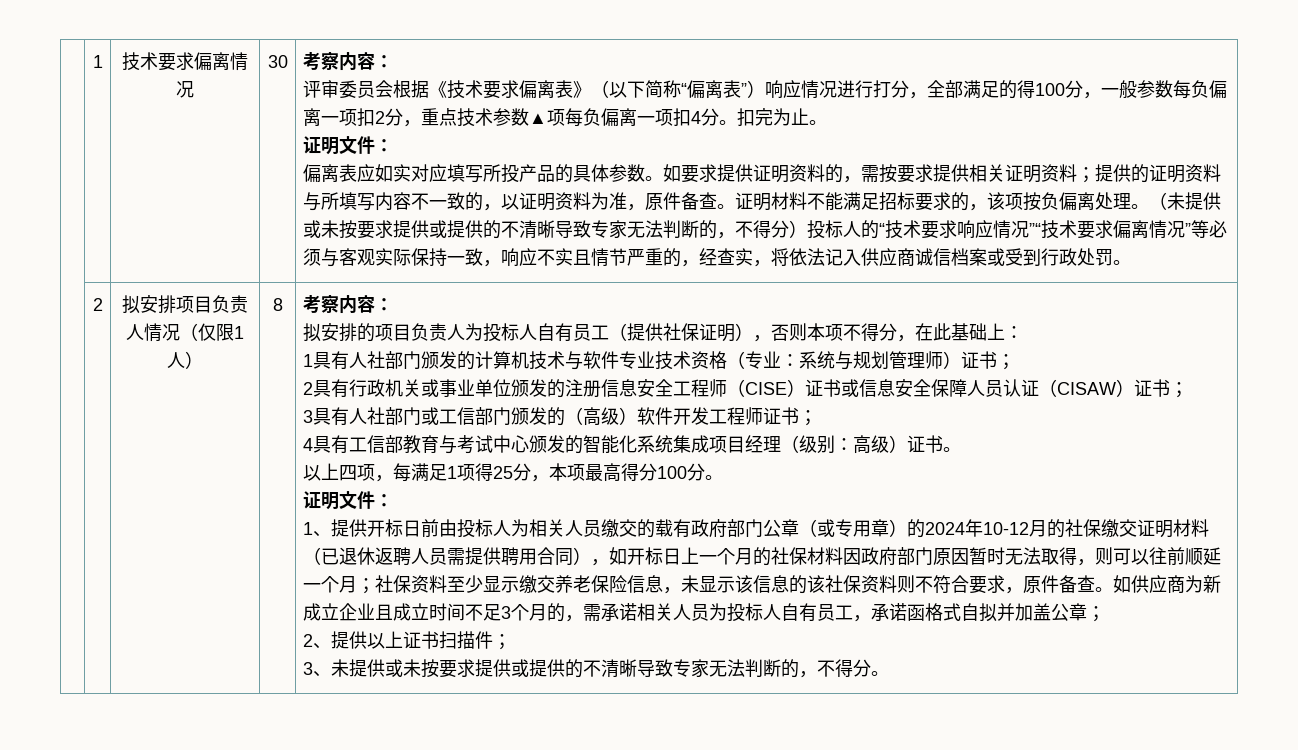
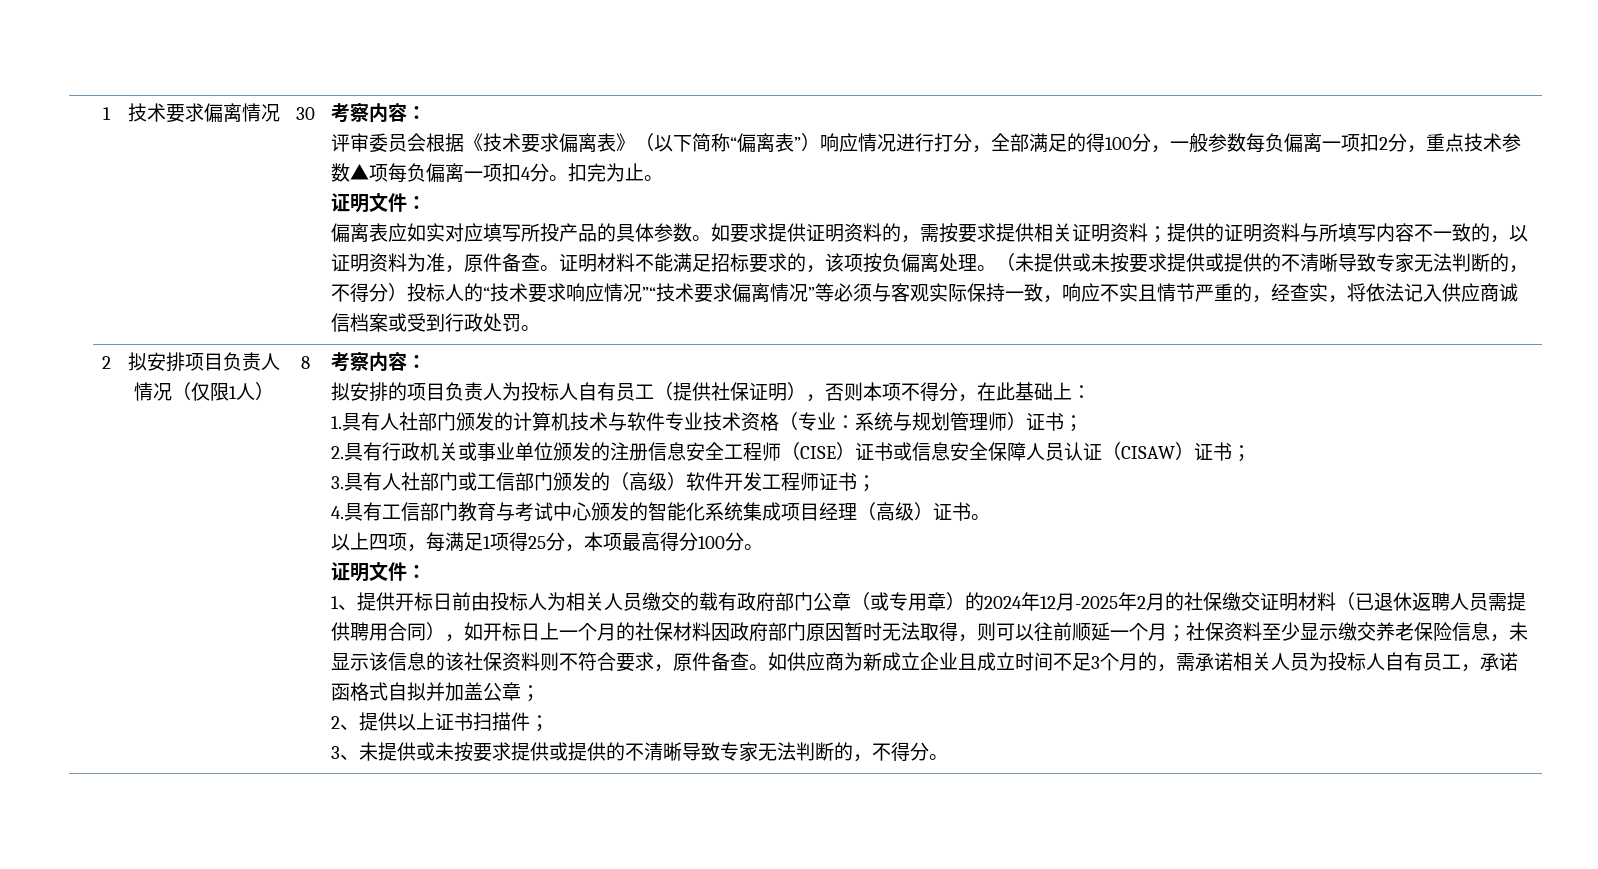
[302,354,313,367] 1 -> [330,416,342,429] 1.
[302,382,313,395] 2 -> [330,446,344,459] 2.
[302,410,313,423] 3 -> [330,476,344,489] 3.
[302,438,313,451] 4 -> [330,506,344,519] 4.
(403, 444) none -> [438,502,458,521] 门
[798,435,853,454] 级别： -> (876, 511) none
[982,522,1029,535] 10-12 -> [1039,592,1146,611] 12月-2025年2

